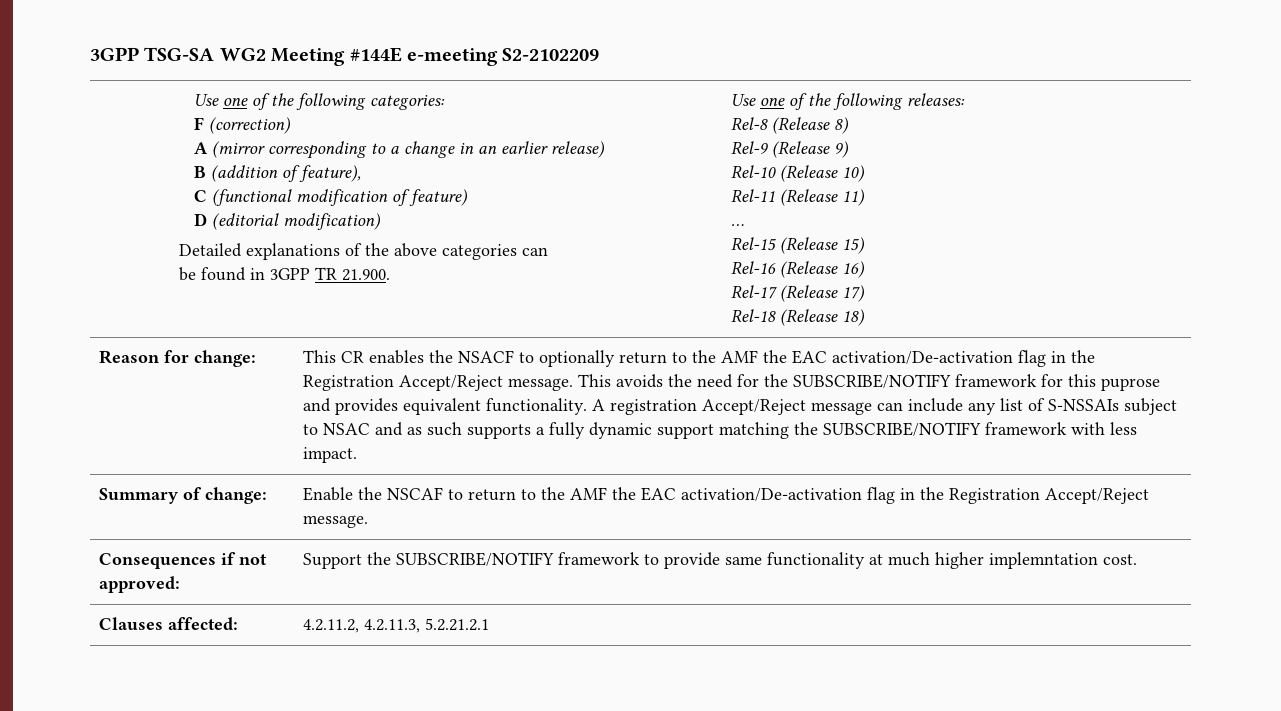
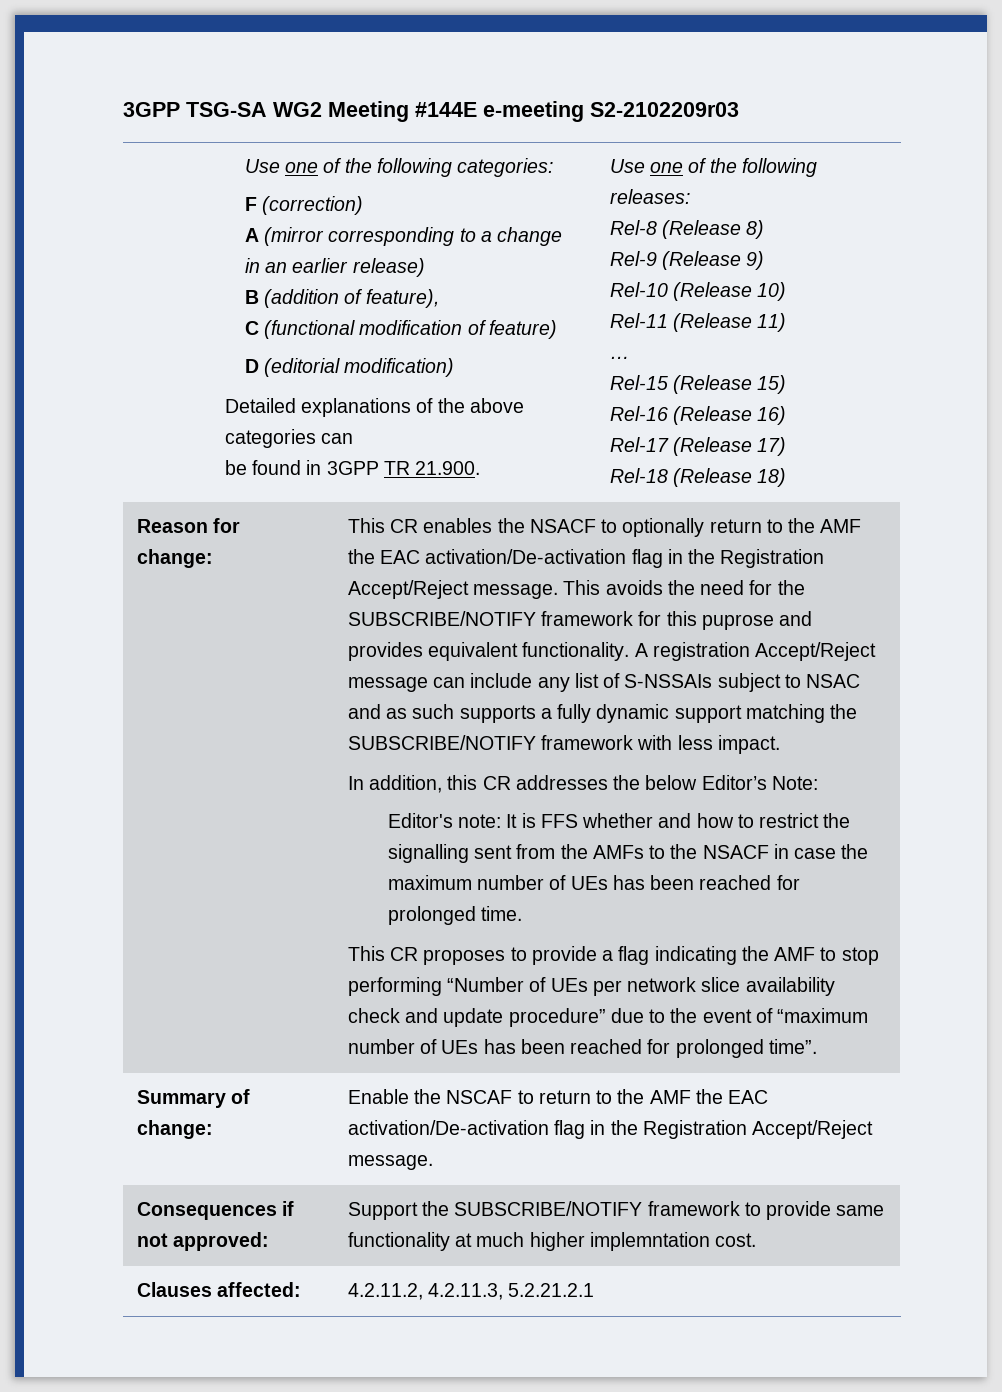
[502,48,600,61] S2-2102209 -> [590,102,739,117] S2-2102209r03
(357, 455) none -> [347,775,818,793] [387,813,851,828] [387,844,869,863] [387,875,800,890] [387,906,523,925] [347,946,879,965] [347,977,835,996] [347,1008,869,1027] [347,1039,817,1058] // In addition, this CR addresses the below Editor’s Note: // Editor's note: It is FFS whether and how to restrict the signalling sent from the AMFs to the NSACF in case the maximum number of UEs has been reached for prolonged time. // This CR proposes to provide a flag indicating the AMF to stop performing “Number of UEs per network slice availability check and update procedure” due to the event of “maximum number of UEs has been reached for prolonged time”.

